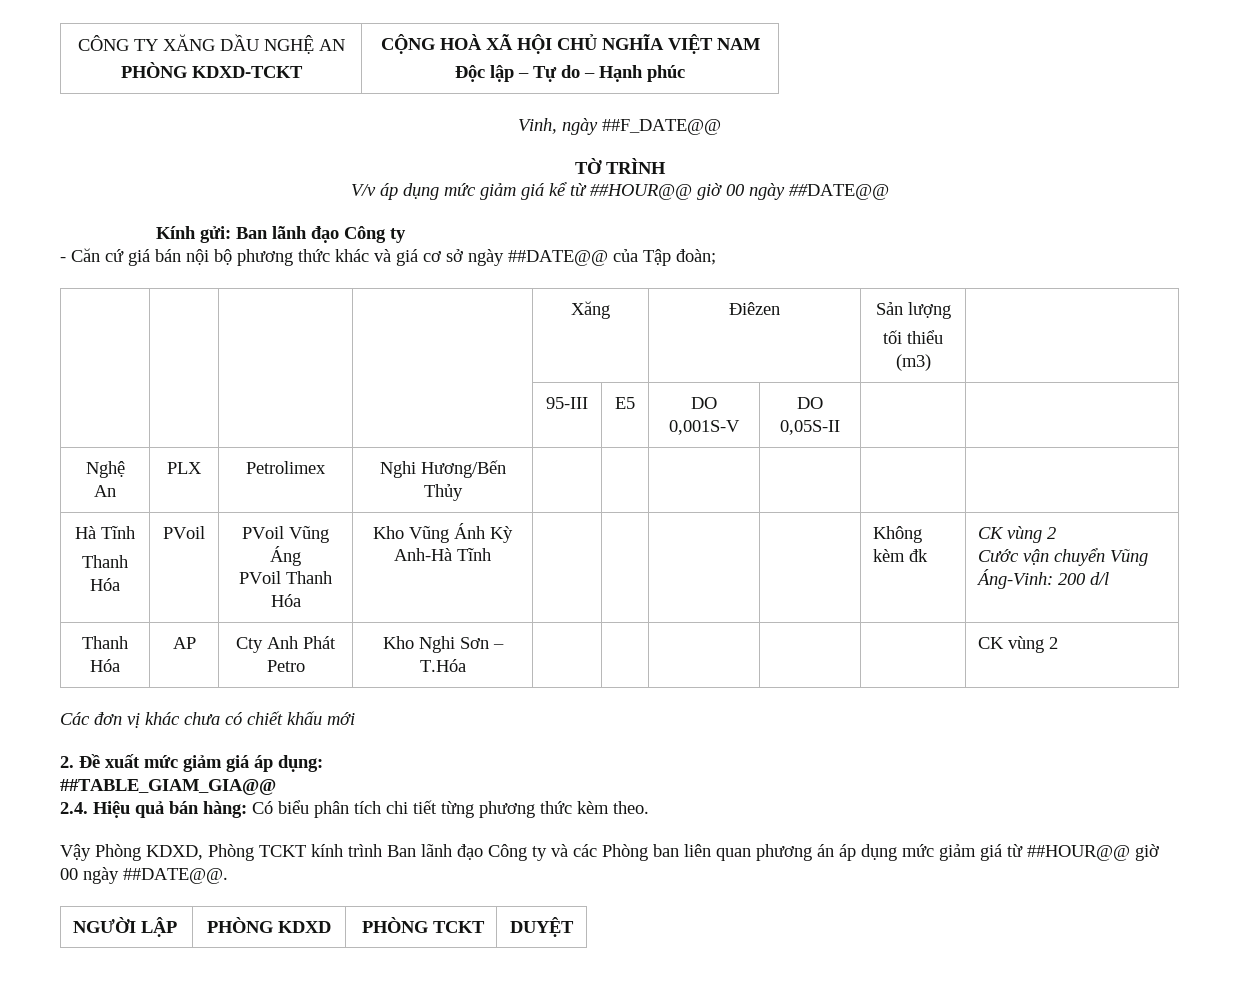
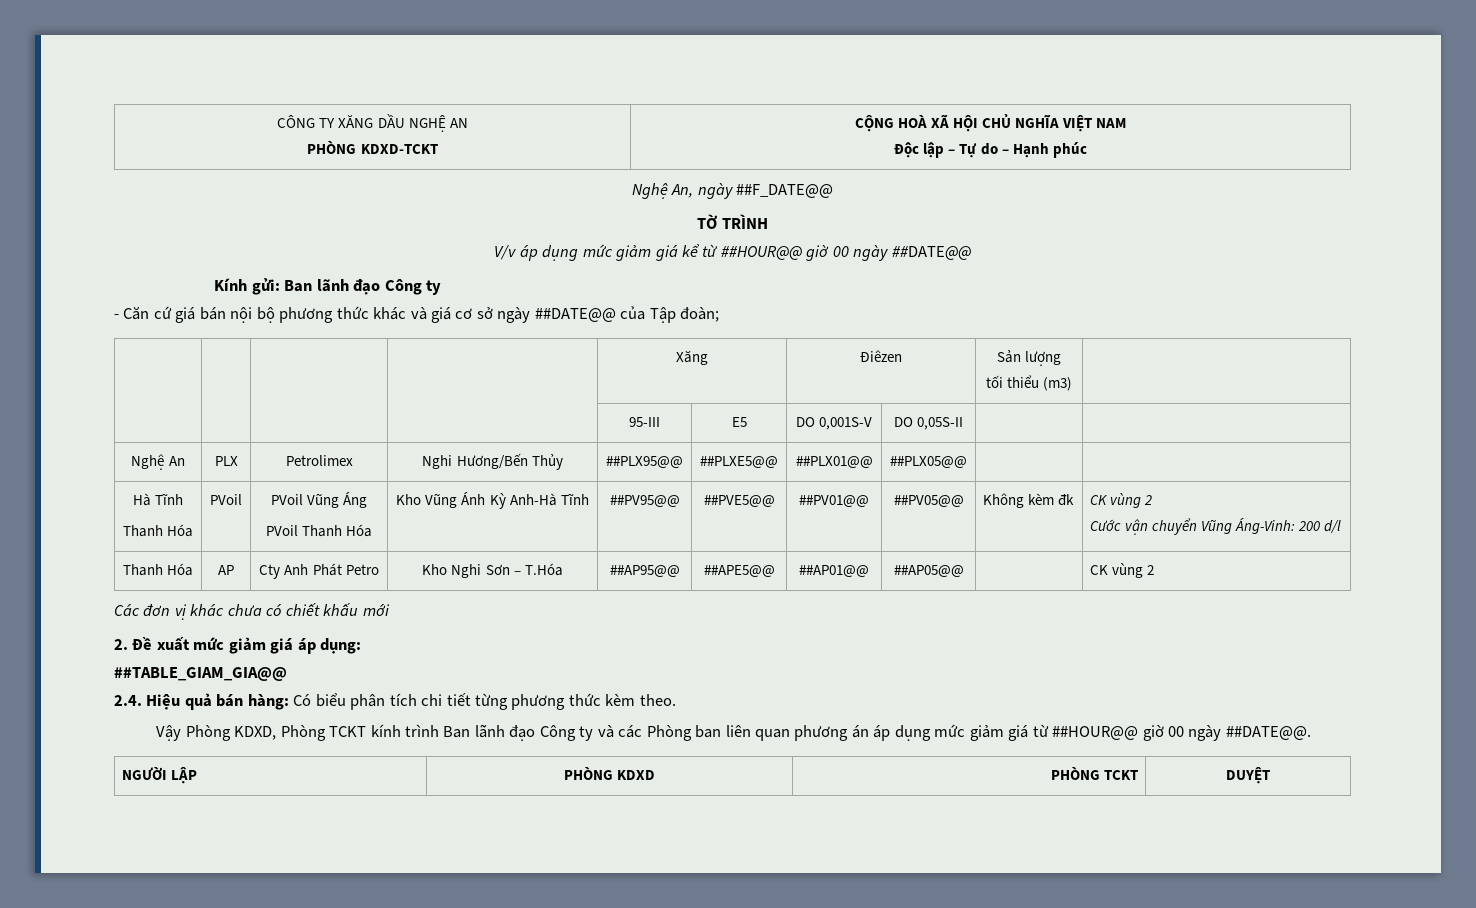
[518,118,557,134] Vinh, -> [631,183,694,199] Nghệ An,
(463, 492) | | | -> [606,456,683,468] [700,456,778,468] [795,456,873,468] [890,456,967,468] ##PLX95@@ | ##PLXE5@@ | ##PLX01@@ | ##PLX05@@
(491, 554) | | | -> [609,495,680,507] [703,495,775,507] [799,495,869,507] [893,495,964,507] ##PV95@@ | ##PVE5@@ | ##PV01@@ | ##PV05@@
(466, 665) | | | -> [609,565,680,577] [703,565,775,577] [799,565,869,577] [893,565,964,577] ##AP95@@ | ##APE5@@ | ##AP01@@ | ##AP05@@

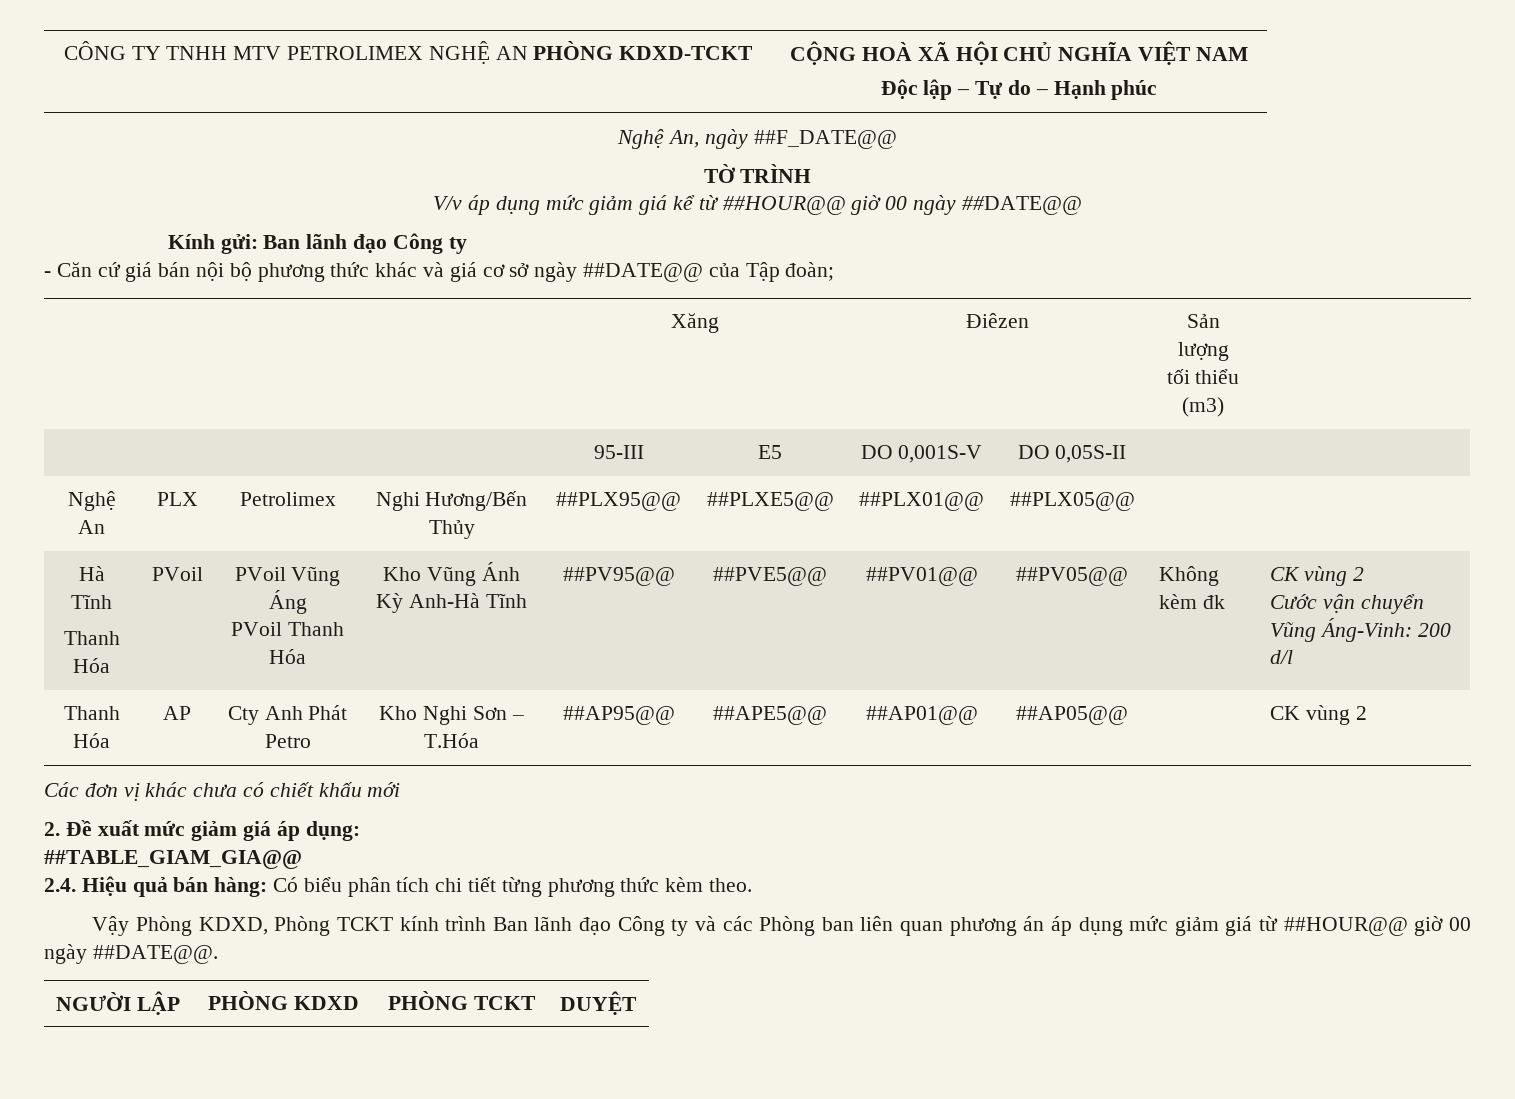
[338,114,405,128] XĂNG DẦU -> [166,46,423,60] TNHH MTV PETROLIMEX
(468, 123) // -> (528, 53) none

